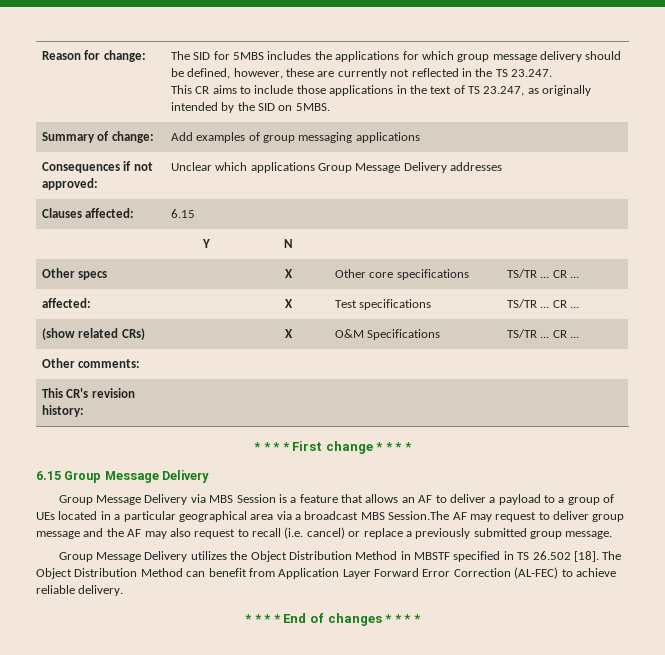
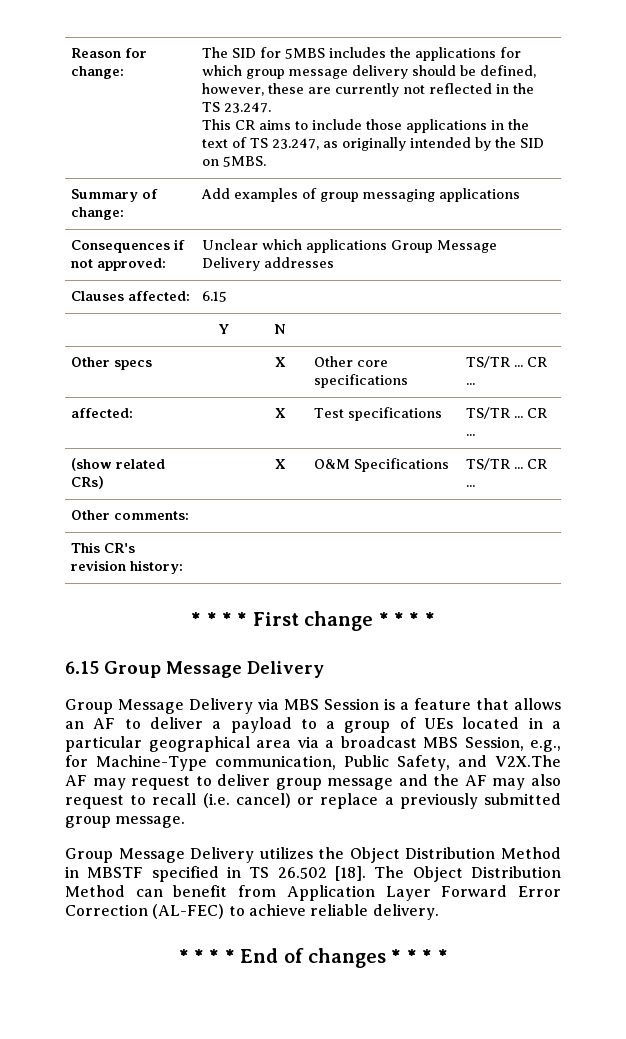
[388,511,450,520] Session.The -> [464,736,561,752] [65,755,562,771] Session, e.g., for Machine-Type communication, Public Safety, and V2X.The

